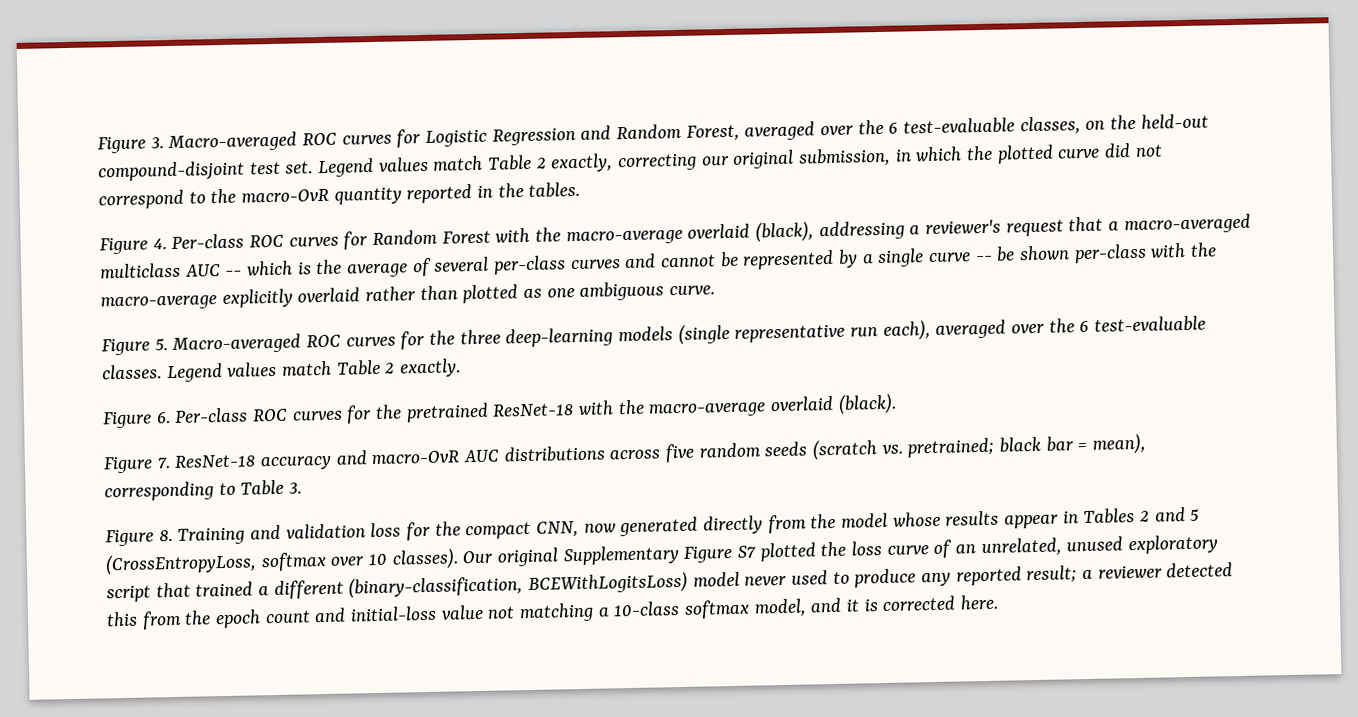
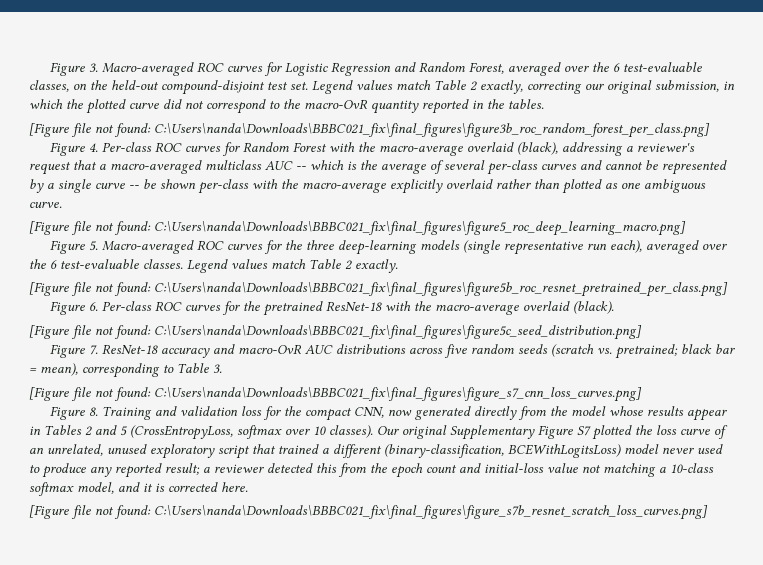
(581, 189) none -> [29,123,710,138] // [Figure file not found: C:\Users\nanda\Downloads\BBBC021_fix\final_figures\figure3b_roc_random_forest_per_class.png]
(716, 290) none -> [29,221,686,236] // [Figure file not found: C:\Users\nanda\Downloads\BBBC021_fix\final_figures\figure5_roc_deep_learning_macro.png]
(462, 368) none -> [29,282,728,297] // [Figure file not found: C:\Users\nanda\Downloads\BBBC021_fix\final_figures\figure5b_roc_resnet_pretrained_per_class.png]
(897, 404) none -> [29,325,642,340] // [Figure file not found: C:\Users\nanda\Downloads\BBBC021_fix\final_figures\figure5c_seed_distribution.png]
(303, 488) none -> [29,387,642,402] // [Figure file not found: C:\Users\nanda\Downloads\BBBC021_fix\final_figures\figure_s7_cnn_loss_curves.png]
(999, 602) none -> [29,505,708,520] // [Figure file not found: C:\Users\nanda\Downloads\BBBC021_fix\final_figures\figure_s7b_resnet_scratch_loss_curves.png]

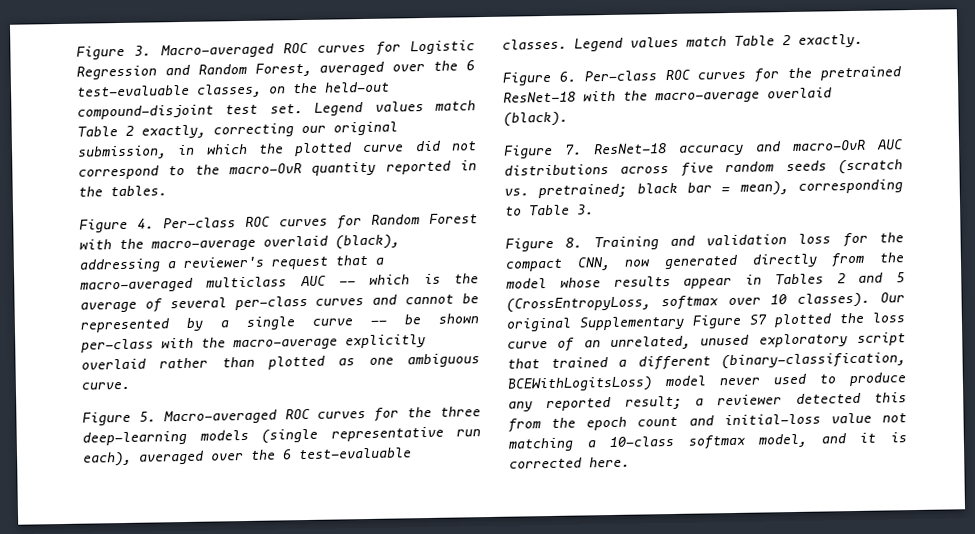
[29,123,710,138] // [Figure file not found: C:\Users\nanda\Downloads\BBBC021_fix\final_figures\figure3b_roc_random_forest_per_class.png] -> (167, 191) none
[29,221,686,236] // [Figure file not found: C:\Users\nanda\Downloads\BBBC021_fix\final_figures\figure5_roc_deep_learning_macro.png] -> (130, 385) none
[29,282,728,297] // [Figure file not found: C:\Users\nanda\Downloads\BBBC021_fix\final_figures\figure5b_roc_resnet_pretrained_per_class.png] -> (863, 40) none
[29,325,642,340] // [Figure file not found: C:\Users\nanda\Downloads\BBBC021_fix\final_figures\figure5c_seed_distribution.png] -> (568, 119) none
[29,387,642,402] // [Figure file not found: C:\Users\nanda\Downloads\BBBC021_fix\final_figures\figure_s7_cnn_loss_curves.png] -> (594, 209) none
[29,505,708,520] // [Figure file not found: C:\Users\nanda\Downloads\BBBC021_fix\final_figures\figure_s7b_resnet_scratch_loss_curves.png] -> (630, 462) none

